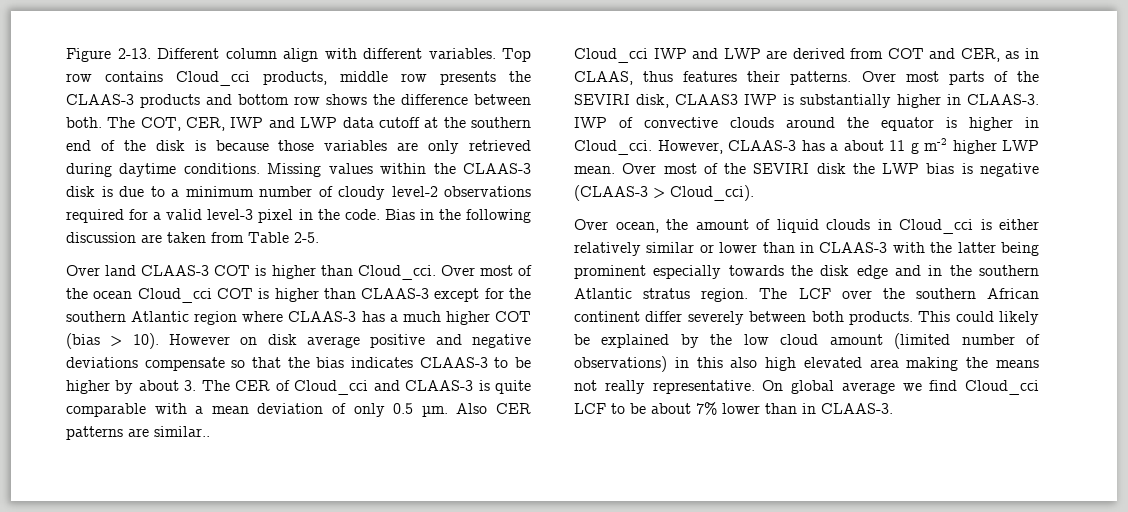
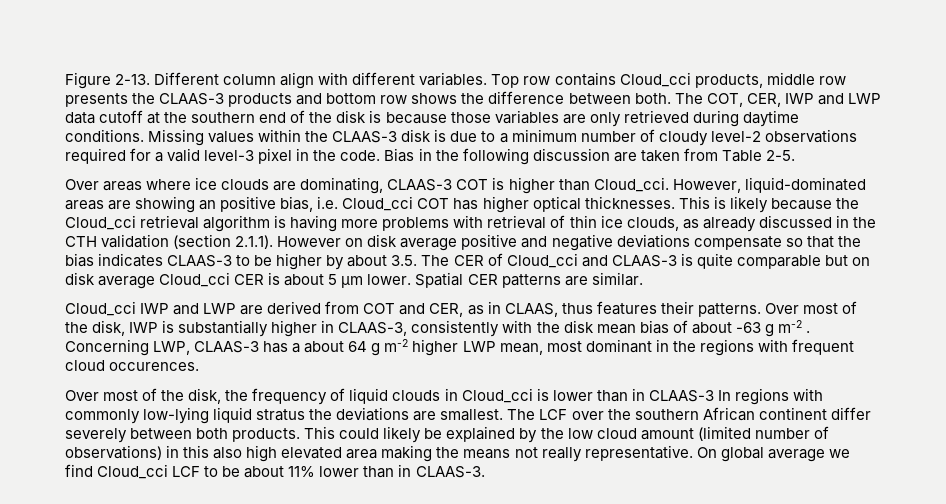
[105,265,137,276] land -> [103,177,384,194] areas where ice clouds are dominating,
[440,265,532,276] [66,288,531,303] [66,311,531,325] [66,333,159,349] Over most of the ocean Cloud_cci COT is higher than CLAAS-3 except for the southern Atlantic region where CLAAS-3 has a much higher COT (bias > 10). -> [672,177,866,193] [65,196,859,213] [65,215,876,232] [65,234,274,249] However, liquid-dominated areas are showing an positive bias, i.e. Cloud_cci COT has higher optical thicknesses. This is likely because the Cloud_cci retrieval algorithm is having more problems with retrieval of thin ice clouds, as already discussed in the CTH validation (section 2.1.1).
[184,380,197,391] 3. -> [391,255,418,266] 3.5.
[154,403,488,417] with a mean deviation of only 0.5 µm. Also -> [824,255,870,266] [65,272,464,289] but on disk average Cloud_cci CER is about 5 µm lower. Spatial
[154,426,210,437] similar.. -> [591,272,643,286] similar.
[948,71,1039,85] [574,94,738,108] parts of the SEVIRI disk, CLAAS3 -> [841,301,857,314] [65,320,126,336] of the disk,
[967,94,1039,105] [574,117,1039,131] [574,140,723,155] CLAAS-3. IWP of convective clouds around the equator is higher in Cloud_cci. However, -> [338,320,810,337] [65,339,191,356] CLAAS-3, consistently with the disk mean bias of about -63 g m-2 . Concerning LWP,
[889,140,905,151] 11 -> [348,341,368,352] 64
[574,163,1039,177] [574,185,754,201] [574,219,749,233] mean. Over most of the SEVIRI disk the LWP bias is negative (CLAAS-3 > Cloud_cci). // Over ocean, the amount -> [499,339,854,356] [65,360,200,371] [65,388,328,405] mean, most dominant in the regions with frequent cloud occurences. // Over most of the disk, the frequency
[999,219,1039,230] [574,242,1039,256] [574,265,1039,279] [574,288,749,302] either relatively similar or lower than in CLAAS-3 with the latter being prominent especially towards the disk edge and in the southern Atlantic stratus region. -> [552,388,823,405] [65,407,504,424] lower than in CLAAS-3 In regions with commonly low-lying liquid stratus the deviations are smallest.
[696,402,717,415] 7% -> [288,466,316,477] 11%

